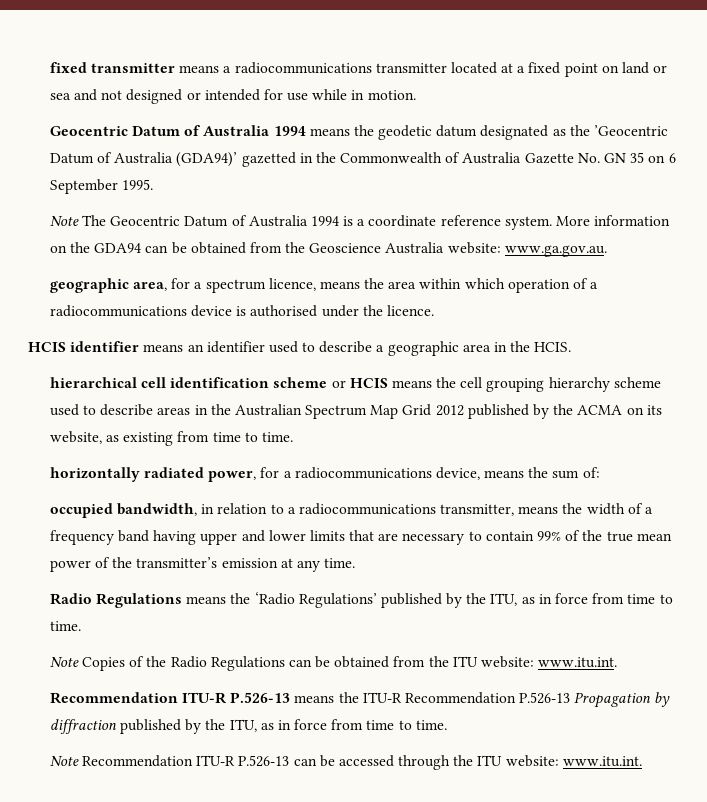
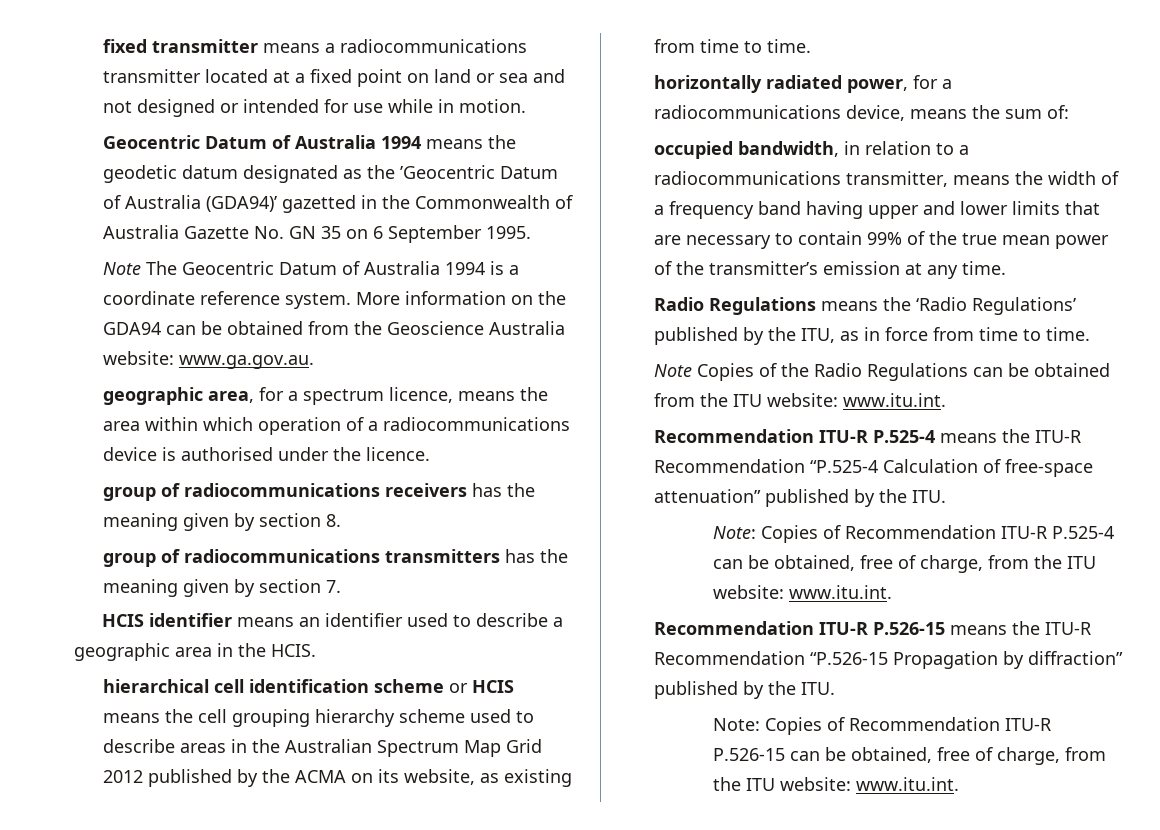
(434, 310) none -> [103,483,536,501] [103,513,342,531] [103,549,569,567] [103,579,342,597] // group of radiocommunications receivers has the meaning given by section 8. // group of radiocommunications transmitters has the meaning given by section 7.
[230,692,671,708] [49,719,447,734] [49,755,642,770] P.526-13 means the ITU-R Recommendation P.526-13 Propagation by diffraction published by the ITU, as in force from time to time. // Note Recommendation ITU-R P.526-13 can be accessed through the ITU website: www.itu.int. -> [873,429,1082,443] [654,459,1094,477] [654,489,947,507] [713,525,1115,543] [713,555,1097,573] [713,585,893,599] [654,621,1092,635] [654,651,1124,669] [654,681,836,699] [713,717,1052,735] [713,747,1107,765] [713,777,960,791] P.525-4 means the ITU-R Recommendation “P.525-4 Calculation of free-space attenuation” published by the ITU. // Note: Copies of Recommendation ITU-R P.525-4 can be obtained, free of charge, from the ITU website: www.itu.int. // Recommendation ITU-R P.526-15 means the ITU-R Recommendation “P.526-15 Propagation by diffraction” published by the ITU. // Note: Copies of Recommendation ITU-R P.526-15 can be obtained, free of charge, from the ITU website: www.itu.int.

